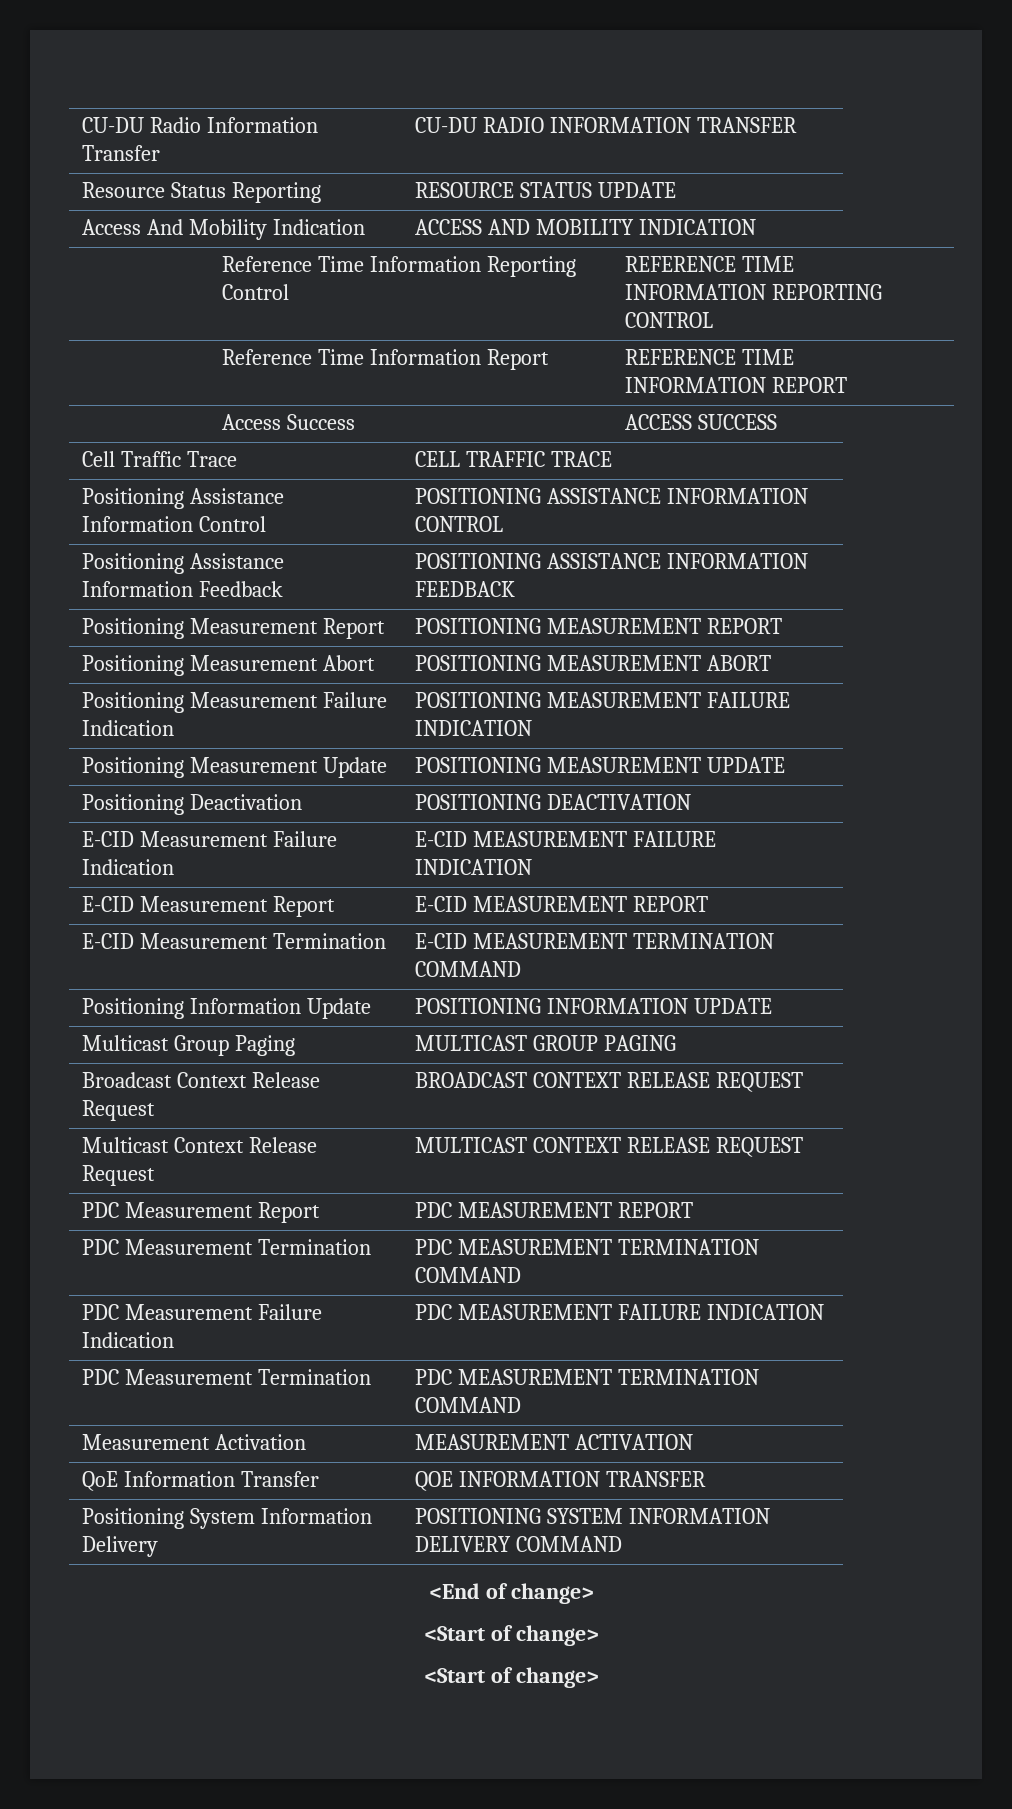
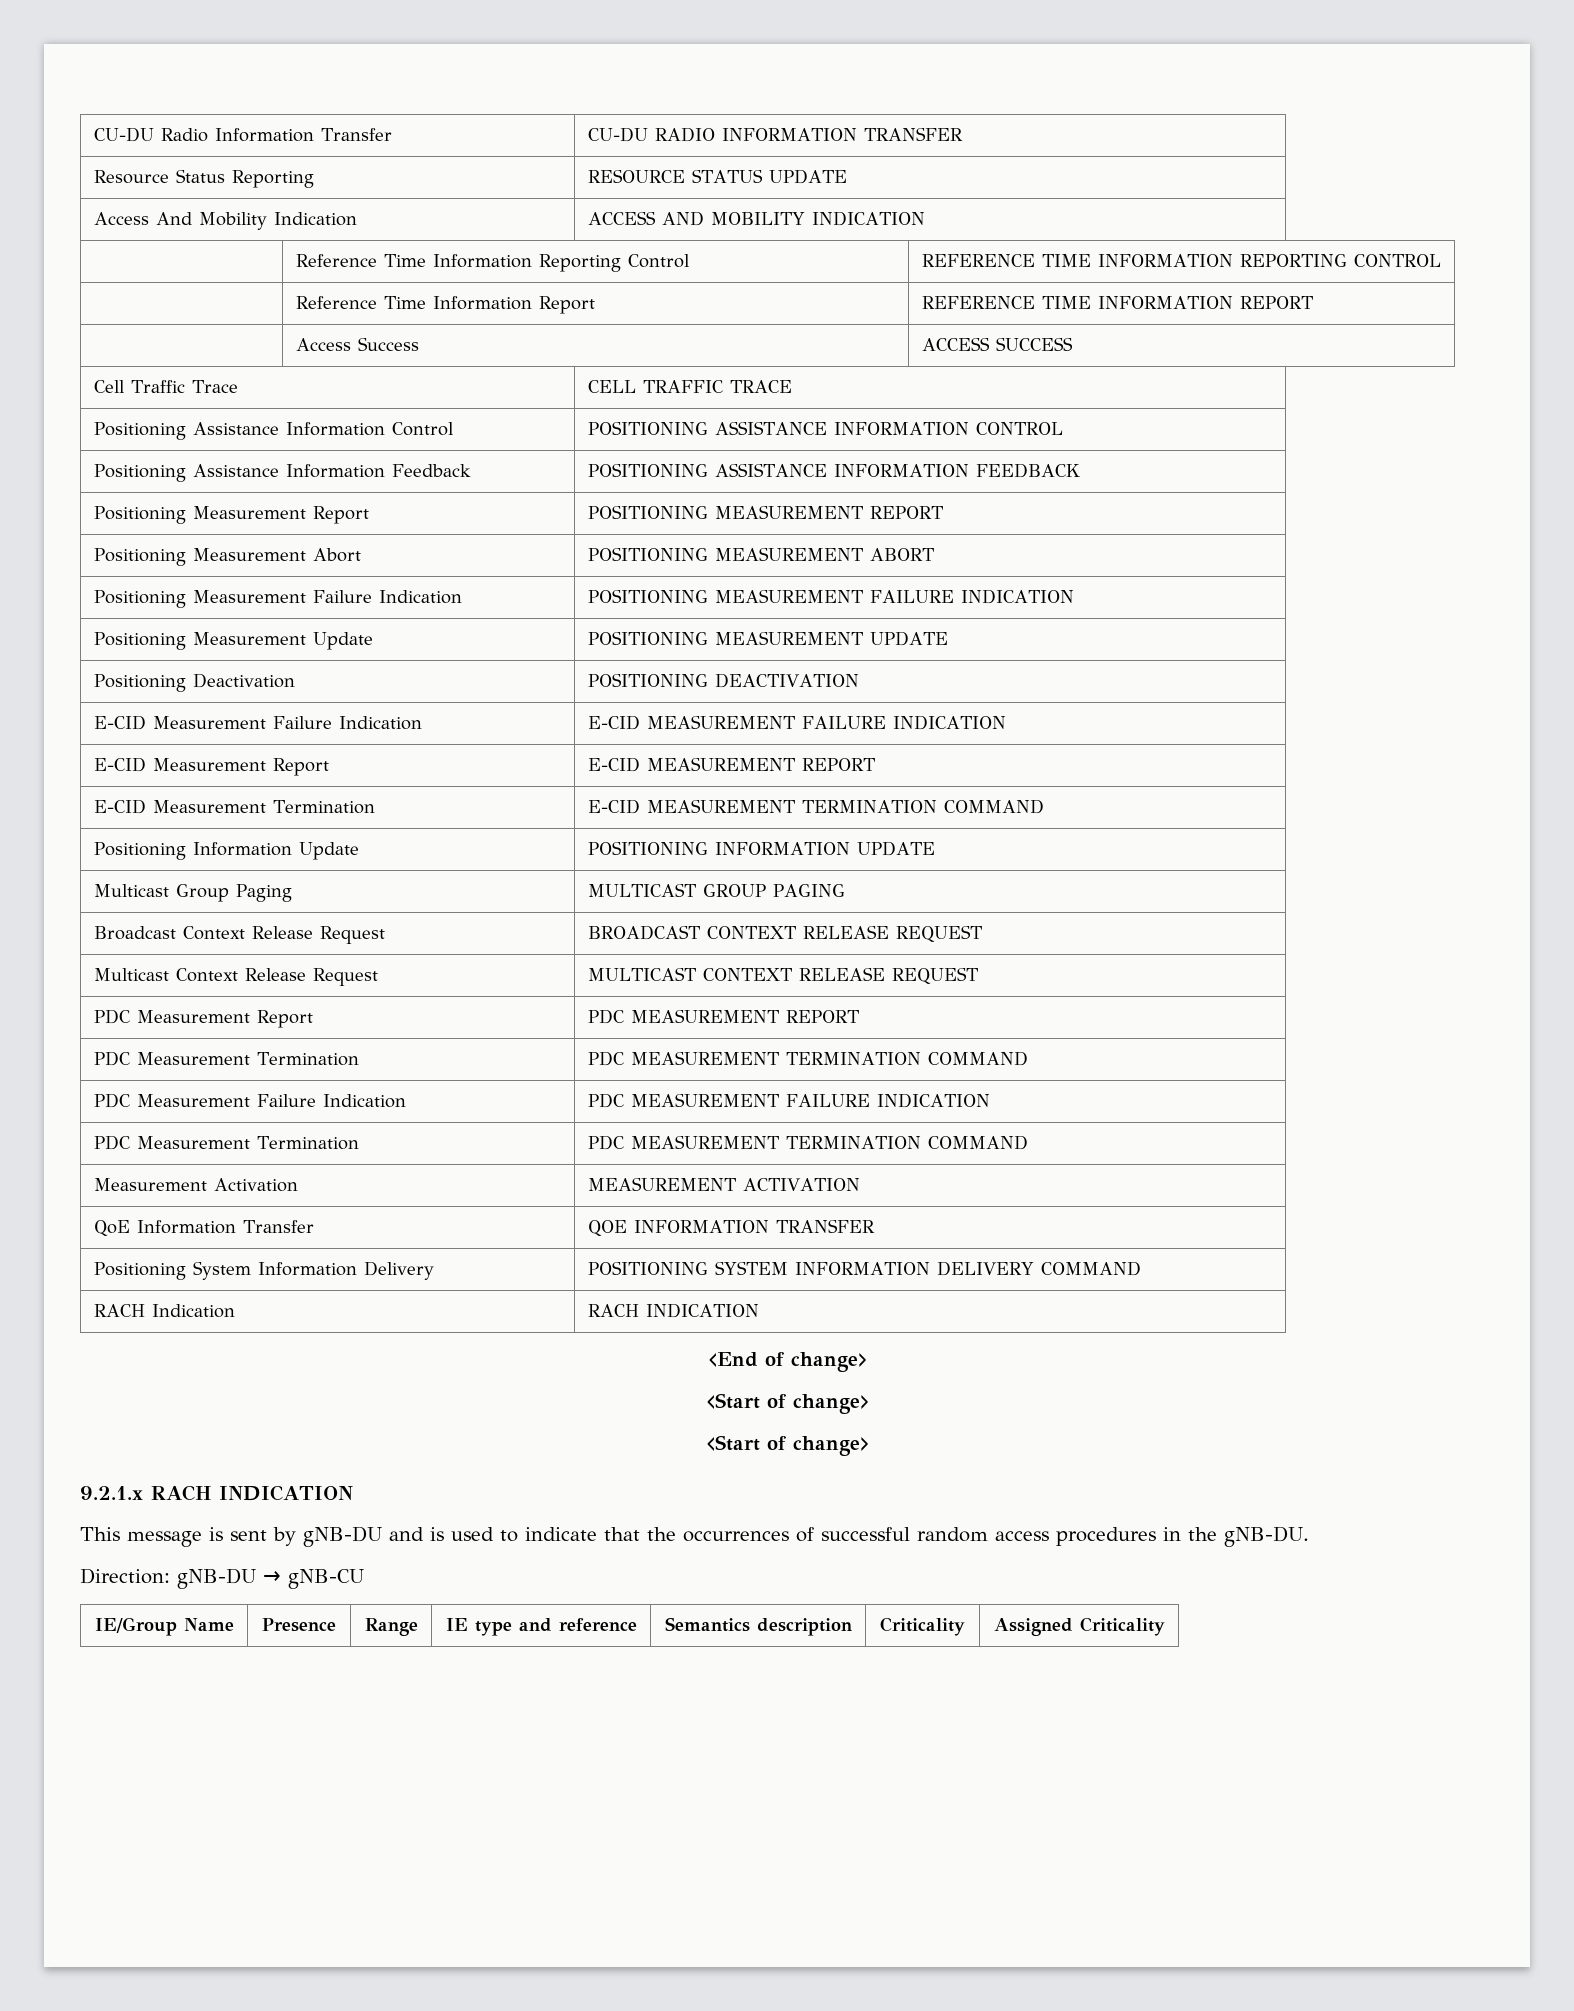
(623, 1544) none -> [93,1304,235,1318] [587,1303,759,1318] // RACH Indication | RACH INDICATION
(599, 1677) none -> [80,1485,353,1501] [80,1526,1309,1547] [80,1568,364,1589] [94,1617,234,1636] [262,1618,336,1632] [364,1618,418,1636] [445,1618,637,1636] [664,1617,852,1636] [880,1617,965,1636] [993,1617,1165,1636] // 9.2.1.x RACH INDICATION // This message is sent by gNB-DU and is used to indicate that the occurrences of successful random access procedures in the gNB-DU. // Direction: gNB-DU → gNB-CU // IE/Group Name | Presence | Range | IE type and reference | Semantics description | Criticality | Assigned Criticality

